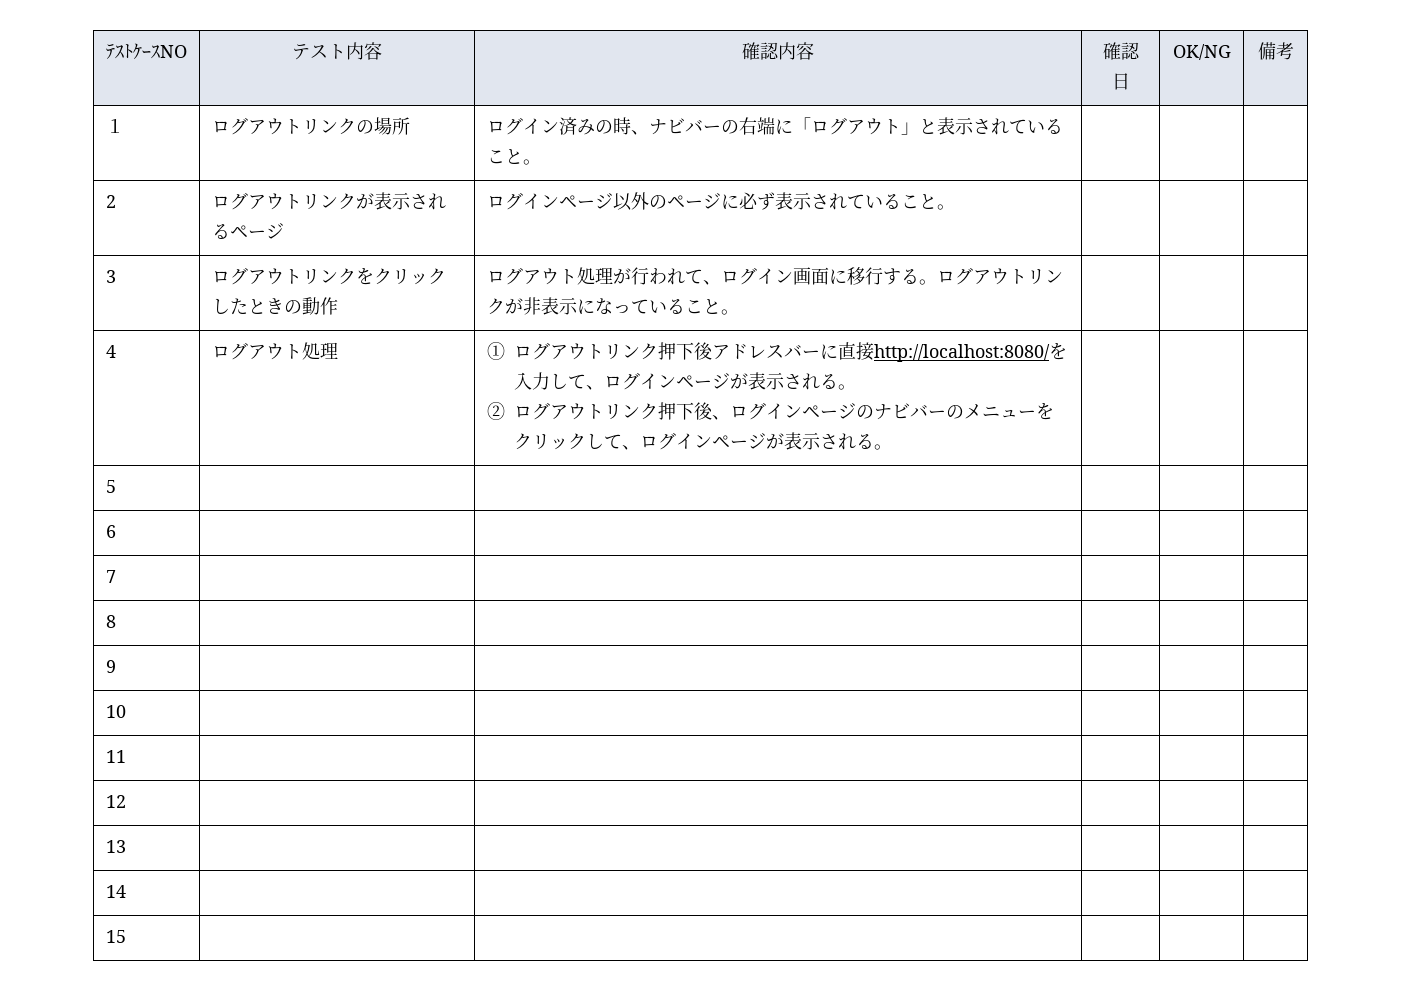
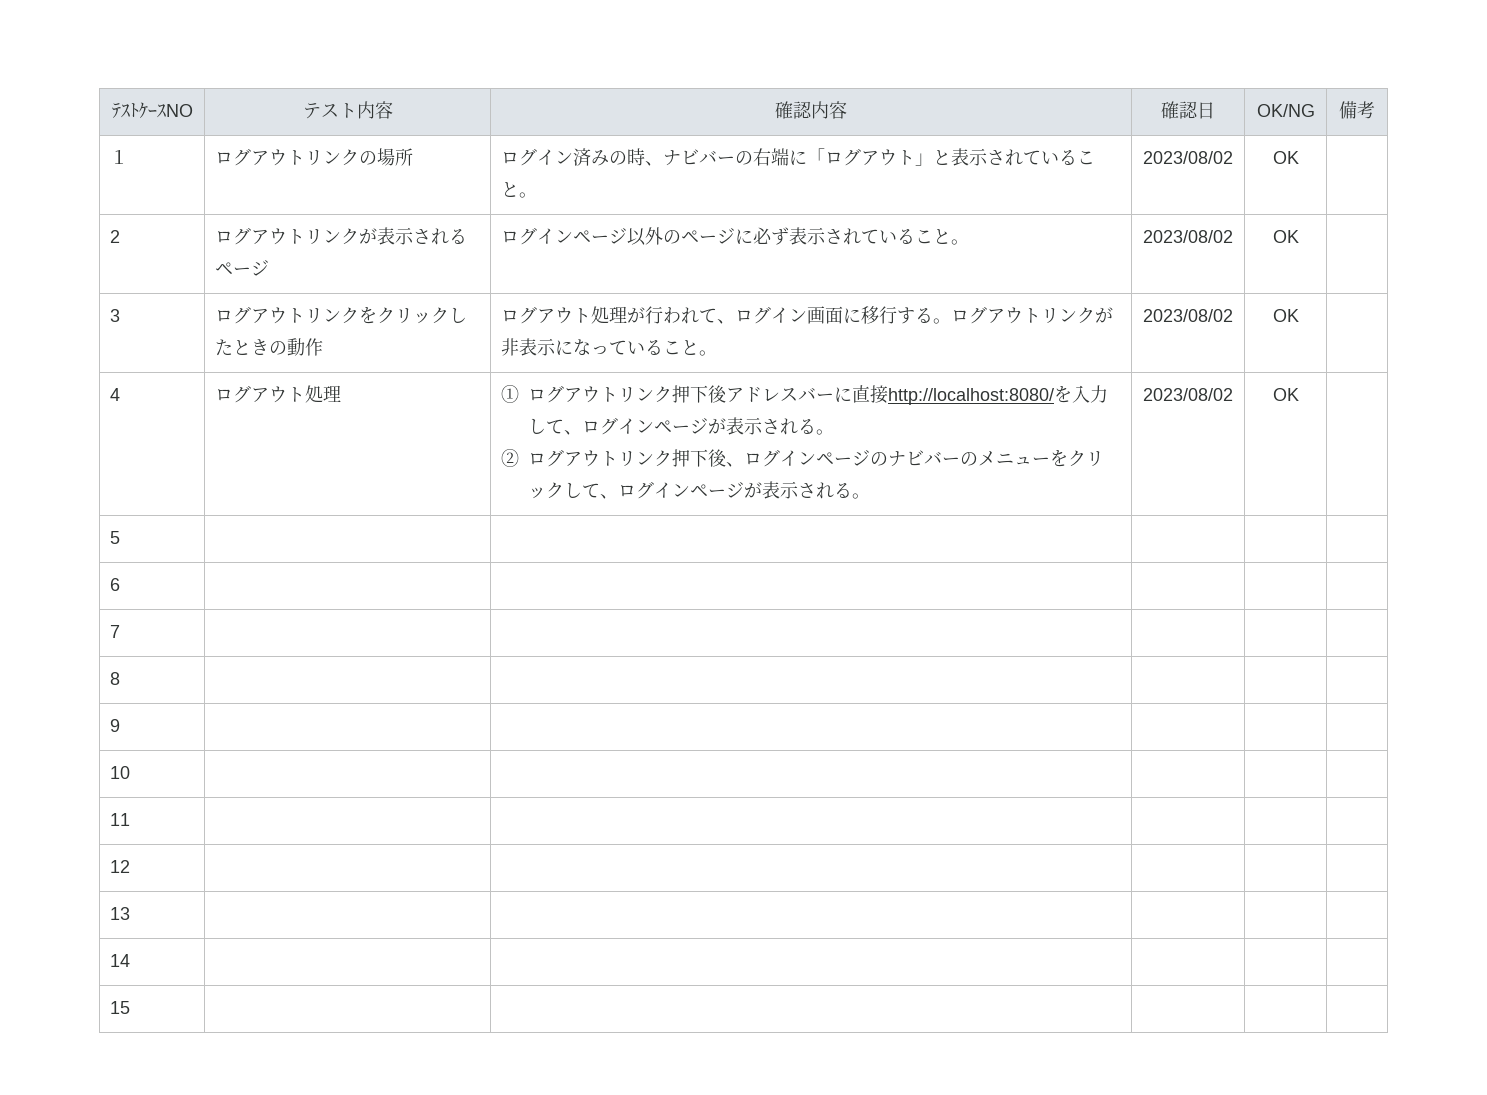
(541, 162) | -> [1143,151,1233,164] [1272,151,1299,164] 2023/08/02 | OK
(955, 207) | -> [1143,230,1233,243] [1272,230,1299,243] 2023/08/02 | OK
(739, 312) | -> [1143,309,1233,322] [1272,309,1299,322] 2023/08/02 | OK
(892, 447) | -> [1143,388,1233,401] [1272,388,1299,401] 2023/08/02 | OK

